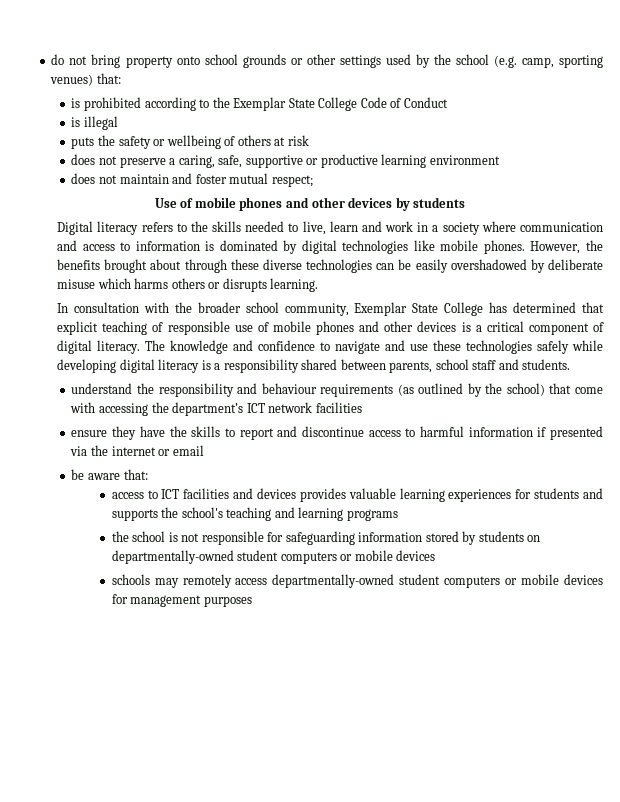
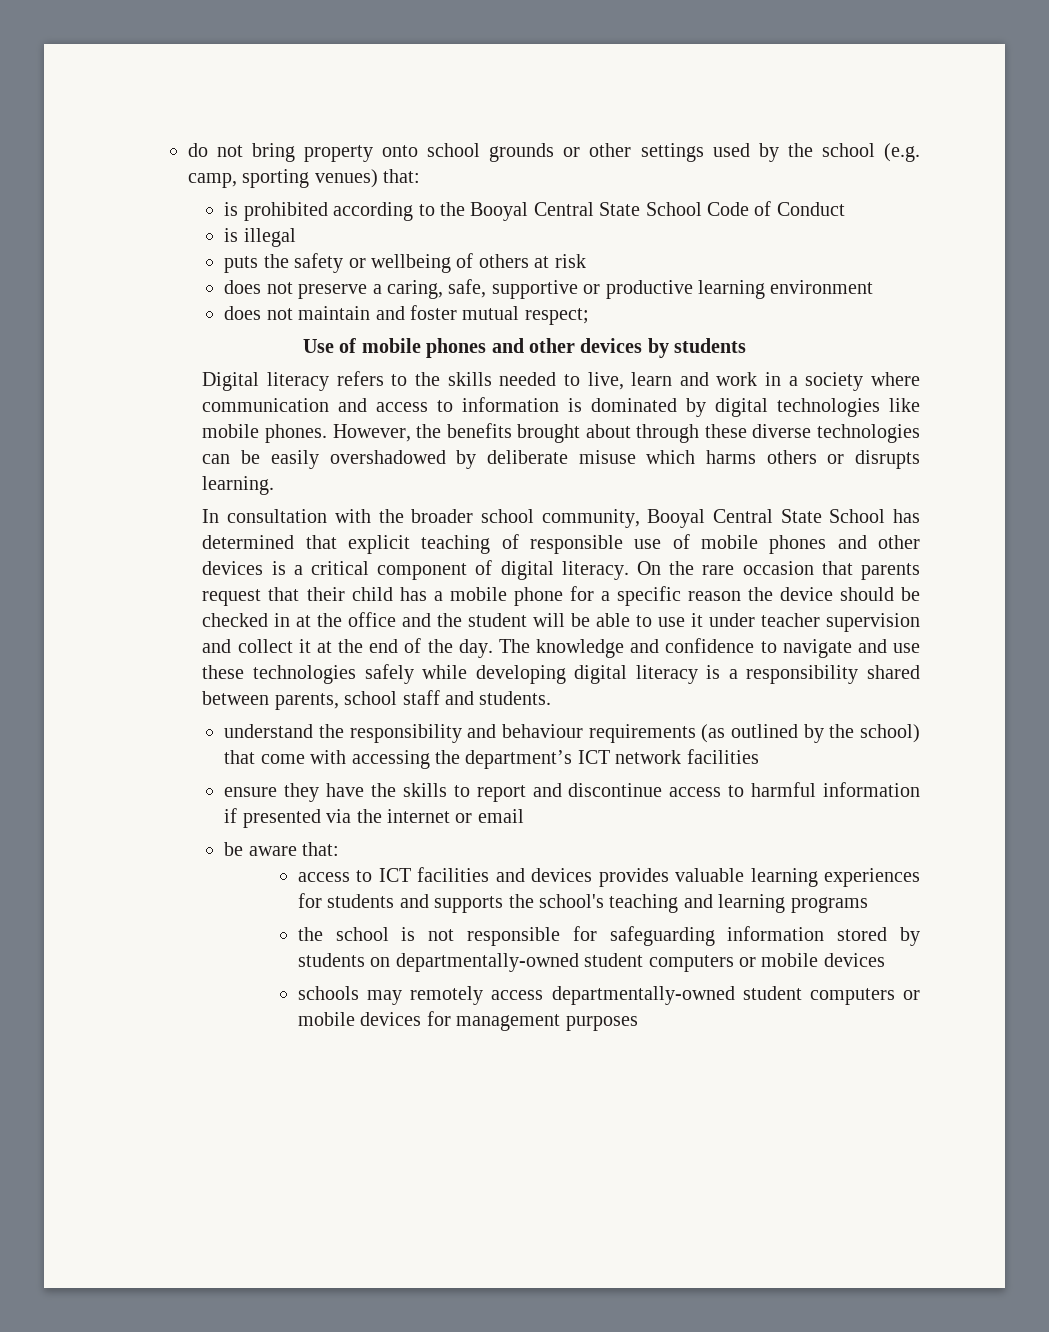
[233,97,358,111] Exemplar State College -> [470,202,702,221] Booyal Central State School
[354,302,484,316] Exemplar State College -> [647,509,886,528] Booyal Central State School
(141, 347) none -> [637,561,920,580] [202,586,920,606] [202,612,920,632] [202,638,493,658] On the rare occasion that parents request that their child has a mobile phone for a specific reason the device should be checked in at the office and the student will be able to use it under teacher supervision and collect it at the end of the day.

